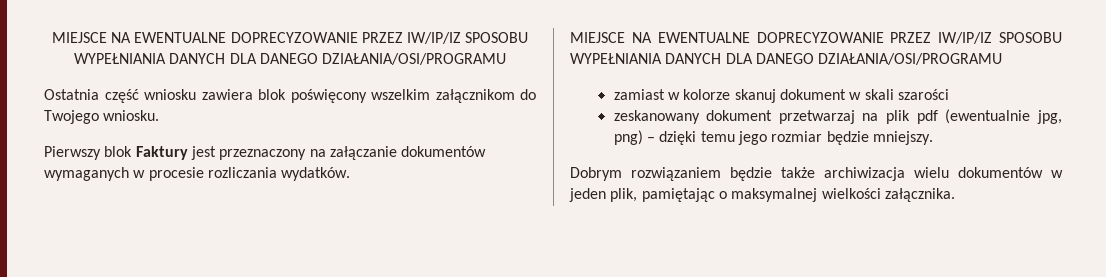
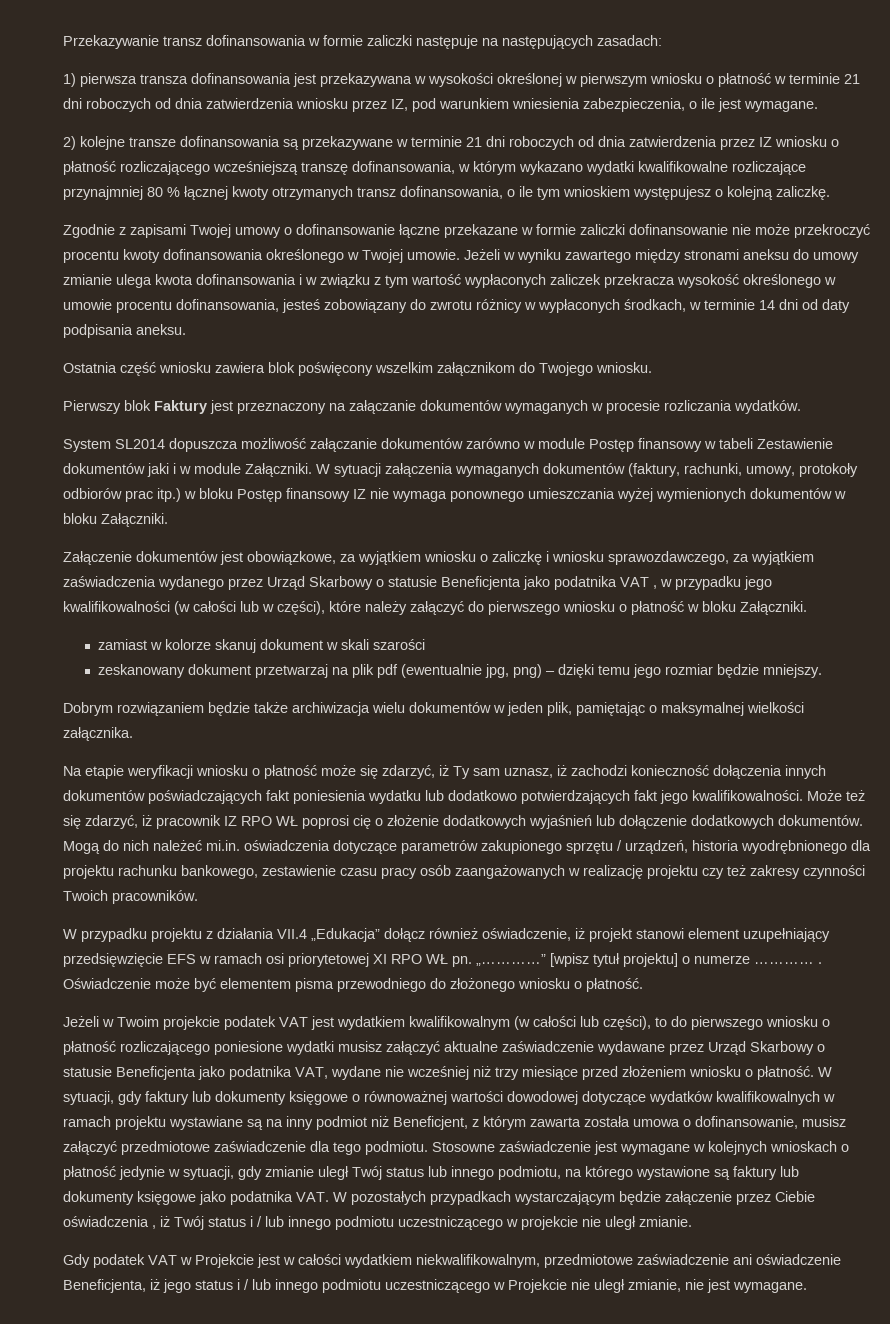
[51,32,529,44] [73,53,507,65] MIEJSCE NA EWENTUALNE DOPRECYZOWANIE PRZEZ IW/IP/IZ SPOSOBU WYPEŁNIANIA DANYCH DLA DANEGO DZIAŁANIA/OSI/PROGRAMU -> [63,35,662,49] [63,73,860,87] [63,98,818,112] [63,136,839,150] [63,161,806,175] [63,186,830,200] [63,224,870,238] [63,249,859,263] [63,274,836,288] [63,299,850,313] [63,324,186,338] Przekazywanie transz dofinansowania w formie zaliczki następuje na następujących zasadach: // 1) pierwsza transza dofinansowania jest przekazywana w wysokości określonej w pierwszym wniosku o płatność w terminie 21 dni roboczych od dnia zatwierdzenia wniosku przez IZ, pod warunkiem wniesienia zabezpieczenia, o ile jest wymagane. // 2) kolejne transze dofinansowania są przekazywane w terminie 21 dni roboczych od dnia zatwierdzenia przez IZ wniosku o płatność rozliczającego wcześniejszą transzę dofinansowania, w którym wykazano wydatki kwalifikowalne rozliczające przynajmniej 80 % łącznej kwoty otrzymanych transz dofinansowania, o ile tym wnioskiem występujesz o kolejną zaliczkę. // Zgodnie z zapisami Twojej umowy o dofinansowanie łączne przekazane w formie zaliczki dofinansowanie nie może przekroczyć procentu kwoty dofinansowania określonego w Twojej umowie. Jeżeli w wyniku zawartego między stronami aneksu do umowy zmianie ulega kwota dofinansowania i w związku z tym wartość wypłaconych zaliczek przekracza wysokość określonego w umowie procentu dofinansowania, jesteś zobowiązany do zwrotu różnicy w wypłaconych środkach, w terminie 14 dni od daty podpisania aneksu.
[570,32,1062,44] [570,53,1003,65] MIEJSCE NA EWENTUALNE DOPRECYZOWANIE PRZEZ IW/IP/IZ SPOSOBU WYPEŁNIANIA DANYCH DLA DANEGO DZIAŁANIA/OSI/PROGRAMU -> [63,438,833,452] [63,463,858,477] [63,488,846,502] [63,513,168,527] [63,551,814,565] [63,576,772,590] [63,601,807,615] System SL2014 dopuszcza możliwość załączanie dokumentów zarówno w module Postęp finansowy w tabeli Zestawienie dokumentów jaki i w module Załączniki. W sytuacji załączenia wymaganych dokumentów (faktury, rachunki, umowy, protokoły odbiorów prac itp.) w bloku Postęp finansowy IZ nie wymaga ponownego umieszczania wyżej wymienionych dokumentów w bloku Załączniki. // Załączenie dokumentów jest obowiązkowe, za wyjątkiem wniosku o zaliczkę i wniosku sprawozdawczego, za wyjątkiem zaświadczenia wydanego przez Urząd Skarbowy o statusie Beneficjenta jako podatnika VAT , w przypadku jego kwalifikowalności (w całości lub w części), które należy załączyć do pierwszego wniosku o płatność w bloku Załączniki.
(955, 195) none -> [63,765,826,779] [63,790,865,804] [63,815,863,829] [63,840,871,854] [63,865,865,879] [63,890,198,904] [63,928,830,942] [63,953,822,967] [63,978,643,992] [63,1016,830,1030] [63,1041,825,1055] [63,1066,832,1080] [63,1091,835,1105] [63,1116,846,1130] [63,1141,849,1155] [63,1166,799,1180] [63,1191,815,1205] [63,1216,692,1230] [63,1254,841,1268] [63,1279,807,1293] // Na etapie weryfikacji wniosku o płatność może się zdarzyć, iż Ty sam uznasz, iż zachodzi konieczność dołączenia innych dokumentów poświadczających fakt poniesienia wydatku lub dodatkowo potwierdzających fakt jego kwalifikowalności. Może też się zdarzyć, iż pracownik IZ RPO WŁ poprosi cię o złożenie dodatkowych wyjaśnień lub dołączenie dodatkowych dokumentów. Mogą do nich należeć mi.in. oświadczenia dotyczące parametrów zakupionego sprzętu / urządzeń, historia wyodrębnionego dla projektu rachunku bankowego, zestawienie czasu pracy osób zaangażowanych w realizację projektu czy też zakresy czynności Twoich pracowników. // W przypadku projektu z działania VII.4 „Edukacja” dołącz również oświadczenie, iż projekt stanowi element uzupełniający przedsięwzięcie EFS w ramach osi priorytetowej XI RPO WŁ pn. „…………” [wpisz tytuł projektu] o numerze ………… . Oświadczenie może być elementem pisma przewodniego do złożonego wniosku o płatność. // Jeżeli w Twoim projekcie podatek VAT jest wydatkiem kwalifikowalnym (w całości lub części), to do pierwszego wniosku o płatność rozliczającego poniesione wydatki musisz załączyć aktualne zaświadczenie wydawane przez Urząd Skarbowy o statusie Beneficjenta jako podatnika VAT, wydane nie wcześniej niż trzy miesiące przed złożeniem wniosku o płatność. W sytuacji, gdy faktury lub dokumenty księgowe o równoważnej wartości dowodowej dotyczące wydatków kwalifikowalnych w ramach projektu wystawiane są na inny podmiot niż Beneficjent, z którym zawarta została umowa o dofinansowanie, musisz załączyć przedmiotowe zaświadczenie dla tego podmiotu. Stosowne zaświadczenie jest wymagane w kolejnych wnioskach o płatność jedynie w sytuacji, gdy zmianie uległ Twój status lub innego podmiotu, na którego wystawione są faktury lub dokumenty księgowe jako podatnika VAT. W pozostałych przypadkach wystarczającym będzie załączenie przez Ciebie oświadczenia , iż Twój status i / lub innego podmiotu uczestniczącego w projekcie nie uległ zmianie. // Gdy podatek VAT w Projekcie jest w całości wydatkiem niekwalifikowalnym, przedmiotowe zaświadczenie ani oświadczenie Beneficjenta, iż jego status i / lub innego podmiotu uczestniczącego w Projekcie nie uległ zmianie, nie jest wymagane.

